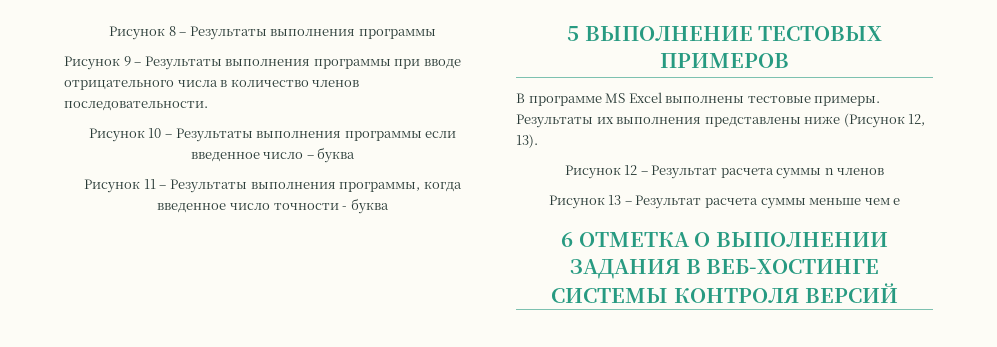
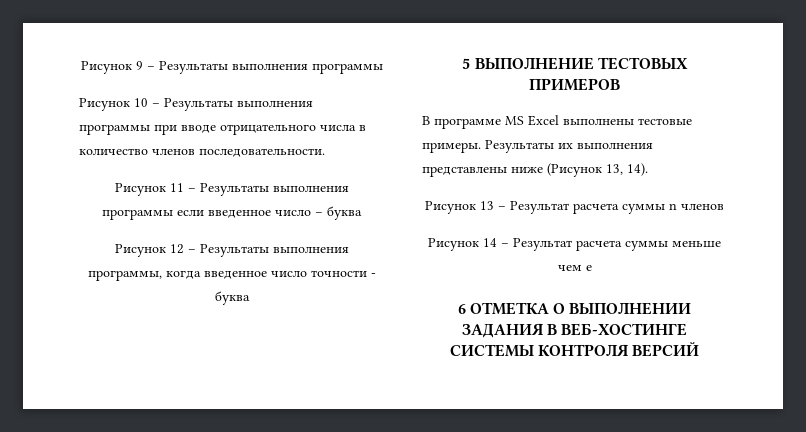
[109,26,176,40] Рисунок 8 -> [80,61,143,74] Рисунок 9
[123,56,131,66] 9 -> [134,98,148,107] 10
[148,128,162,138] 10 -> [169,183,184,192] 11
[143,179,156,189] 11 -> [169,244,184,254] 12
[908,114,926,126] [516,134,538,148] [564,165,638,179] 12, 13). // Рисунок 12 -> [606,163,648,176] [425,201,494,214] 13, 14). // Рисунок 13
[608,195,622,205] 13 -> [483,238,497,247] 14

